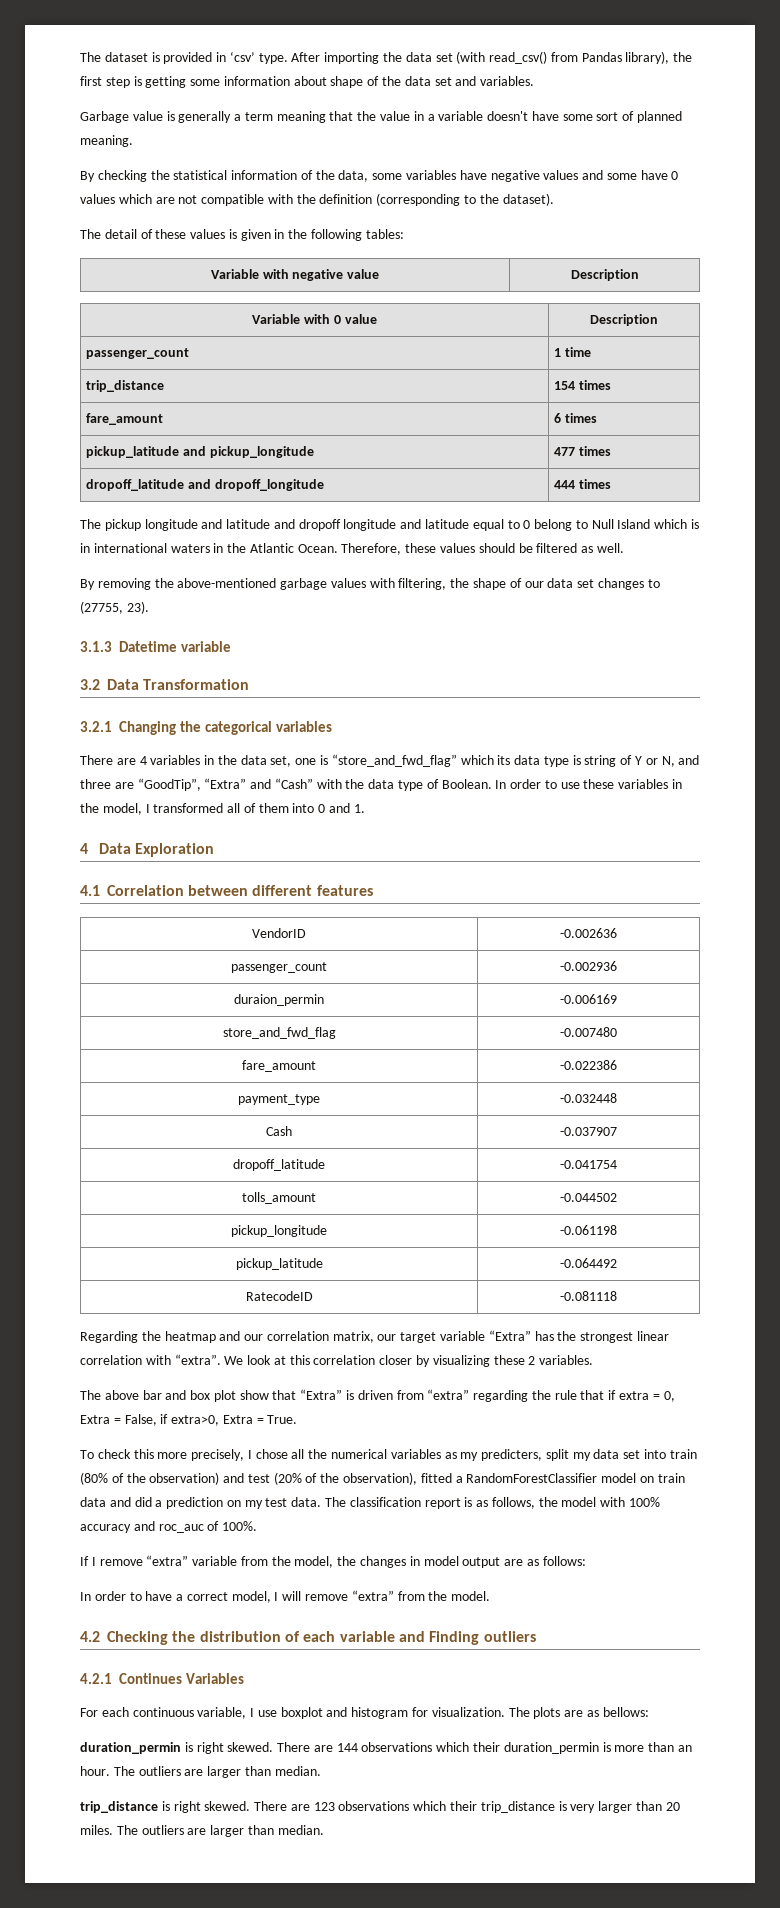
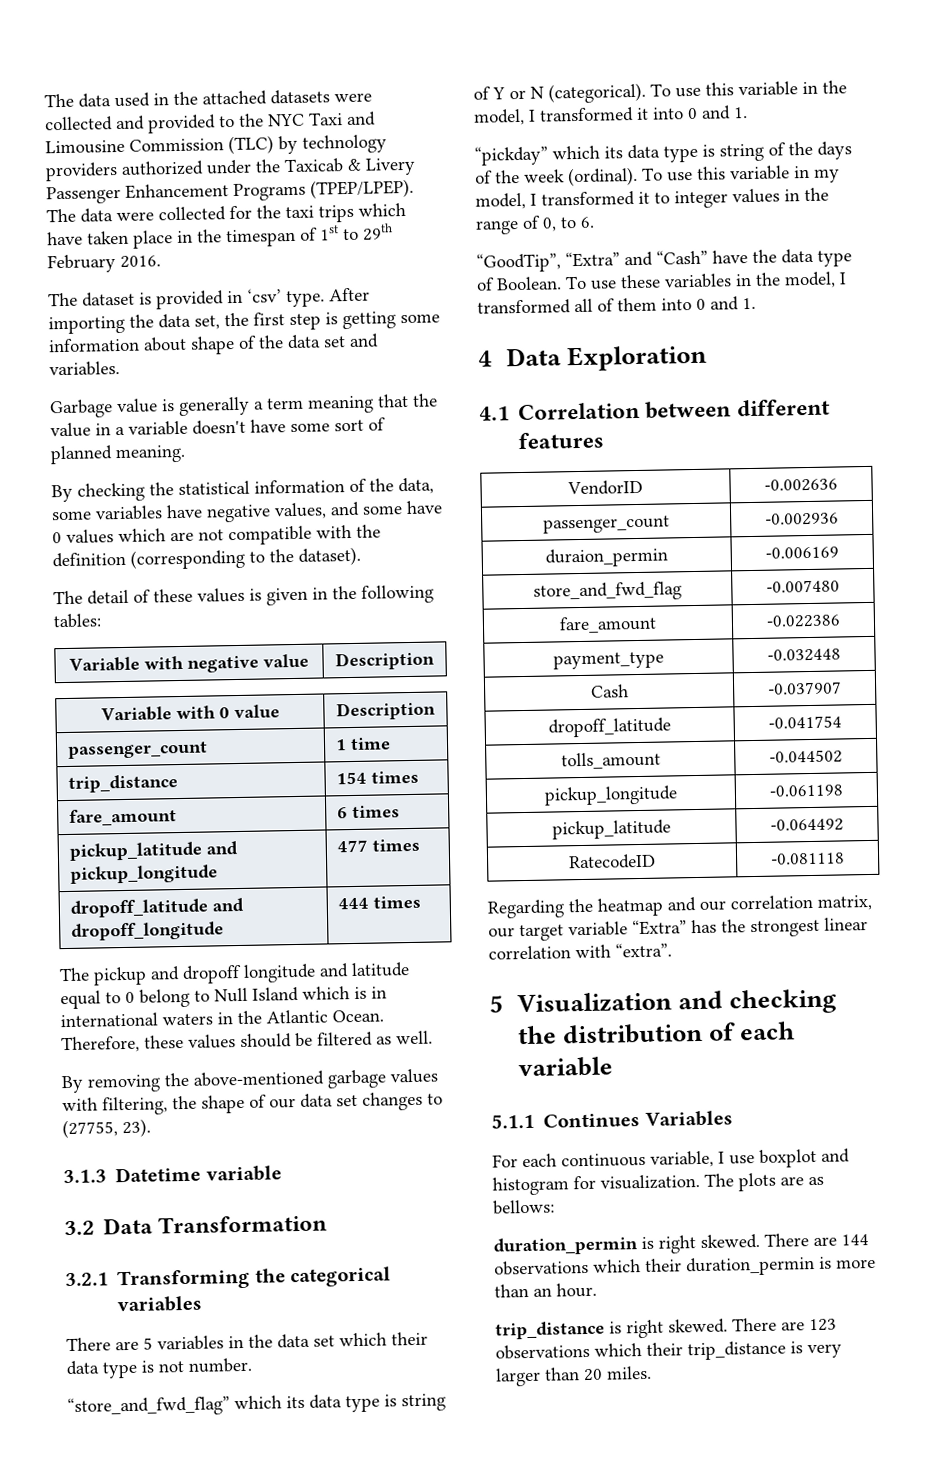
[80,52,101,62] The -> [44,89,372,108] [45,111,376,134] [45,134,387,155] [45,157,416,182] [46,178,414,205] [46,202,406,223] [47,223,393,249] [47,254,161,274] [48,292,78,307] The data used in the attached datasets were collected and provided to the NYC Taxi and Limousine Commission (TLC) by technology providers authorized under the Taxicab & Livery Passenger Enhancement Programs (TPEP/LPEP). The data were collected for the taxi trips which have taken place in the timespan of 1st to 29th February 2016. // The
[435,51,670,64] set (with read_csv() from Pandas library), -> [194,315,220,330] set,
[543,170,579,180] values -> [274,502,327,520] values,
[144,519,271,531] longitude and latitude -> (147, 976) none
[119,721,176,735] Changing -> [117,1268,251,1291] Transforming
[139,756,147,765] 4 -> [143,1337,153,1350] 5
[270,755,329,767] set, one is -> [313,1331,428,1347] [66,1357,252,1379] set which their data type is not number. //
[661,755,700,767] [80,779,134,789] N, and three are -> [530,80,847,104] [473,105,748,126] [474,141,852,166] [475,165,840,187] [475,187,829,210] [475,215,595,235] N (categorical). To use this variable in the model, I transformed it into 0 and 1. // “pickday” which its data type is string of the days of the week (ordinal). To use this variable in my model, I transformed it to integer values in the range of 0, to 6. //
[316,779,342,789] with -> [712,250,748,264] have
[495,779,557,789] In order to -> [565,275,587,290] To
[224,1355,594,1367] [80,1389,675,1402] [80,1414,298,1426] [80,1449,697,1461] [80,1472,685,1485] [80,1497,661,1509] [80,1521,258,1533] [80,1555,586,1568] [80,1590,491,1603] [80,1631,168,1645] We look at this correlation closer by visualizing these 2 variables. // The above bar and box plot show that “Extra” is driven from “extra” regarding the rule that if extra = 0, Extra = False, if extra>0, Extra = True. // To check this more precisely, I chose all the numerical variables as my predicters, split my data set into train (80% of the observation) and test (20% of the observation), fitted a RandomForestClassifier model on train data and did a prediction on my test data. The classification report is as follows, the model with 100% accuracy and roc_auc of 100%. // If I remove “extra” variable from the model, the changes in model output are as follows: // In order to have a correct model, I will remove “extra” from the model. // 4.2 Checking -> [489,988,838,1015] // 5 Visualization and checking
[398,1631,536,1645] [80,1673,112,1684] and Finding outliers // 4.2.1 -> [491,1113,535,1129] // 5.1.1
[113,1766,321,1778] The outliers are larger than median. -> (597, 1290) none
[116,1825,324,1837] The outliers are larger than median. -> (652, 1372) none

